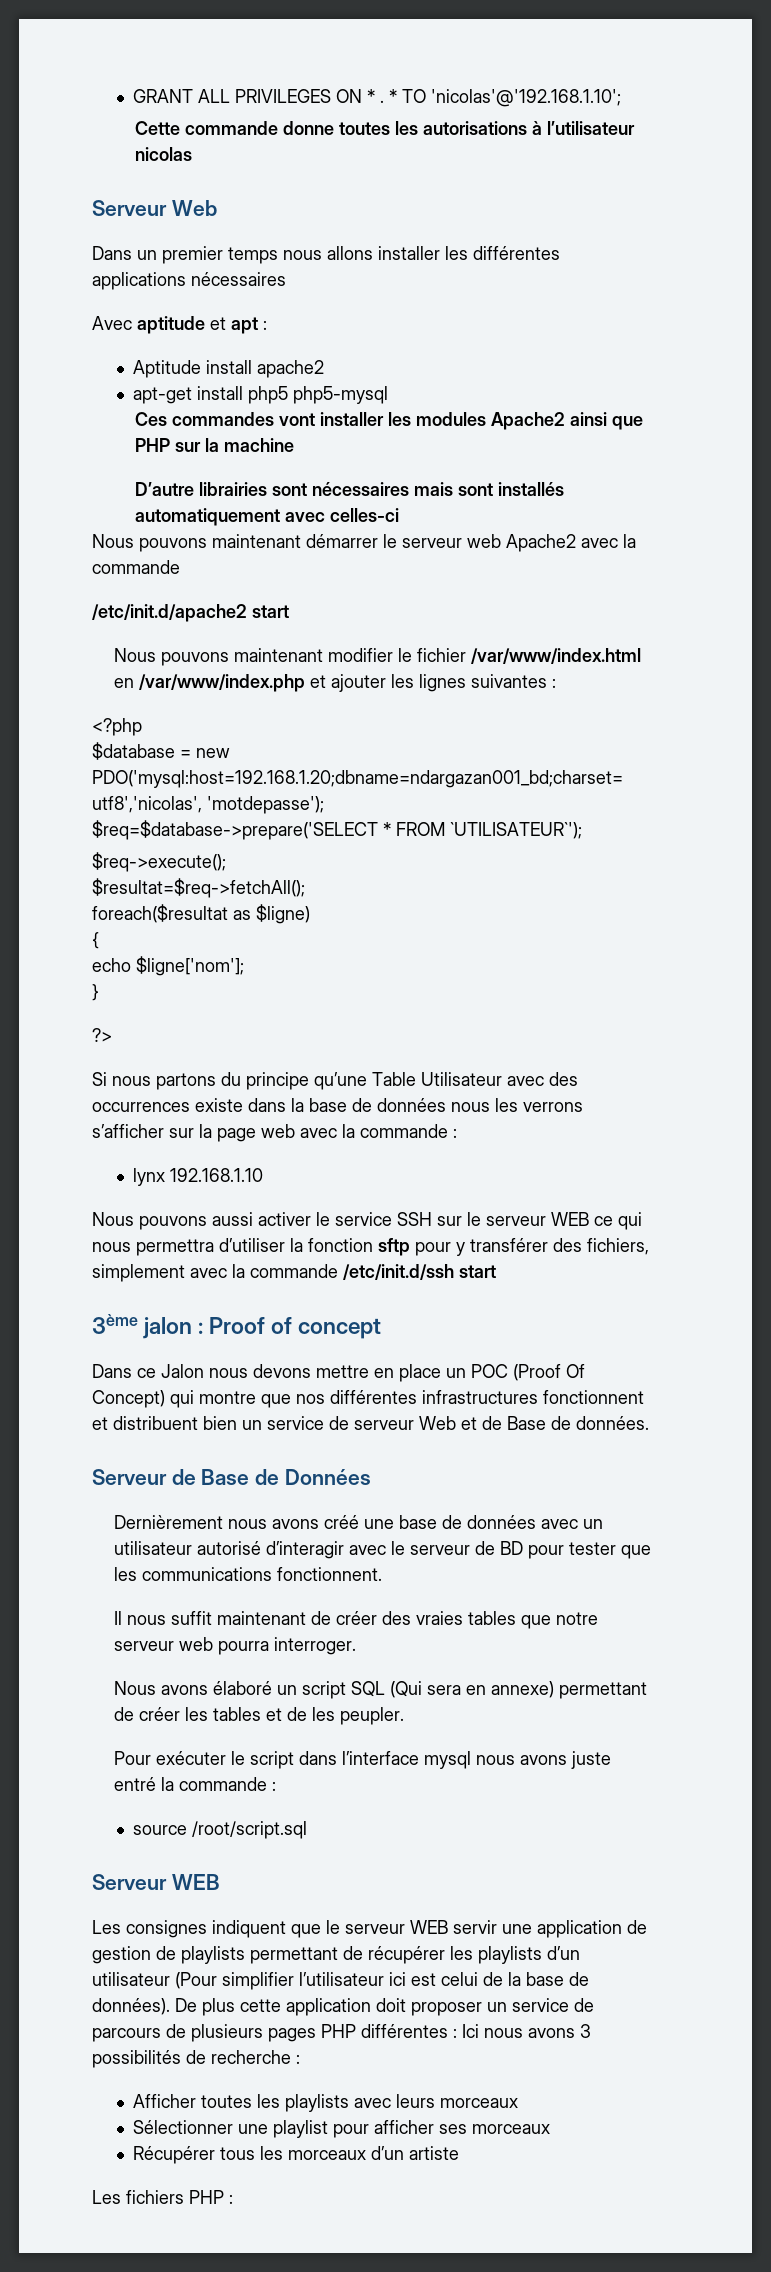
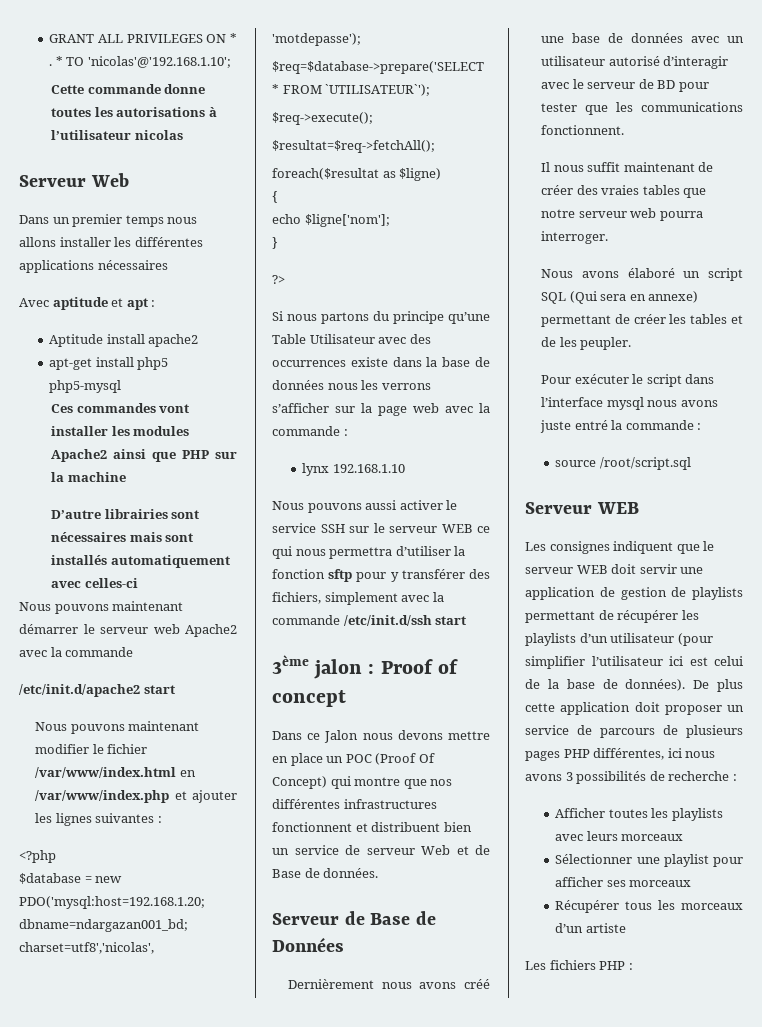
(448, 1927) none -> [611,564,637,574] doit
[175,1972,217,1989] (Pour -> [677,633,713,646] (pour
[361,2024,479,2038] différentes : Ici -> [593,748,682,760] différentes, ici

